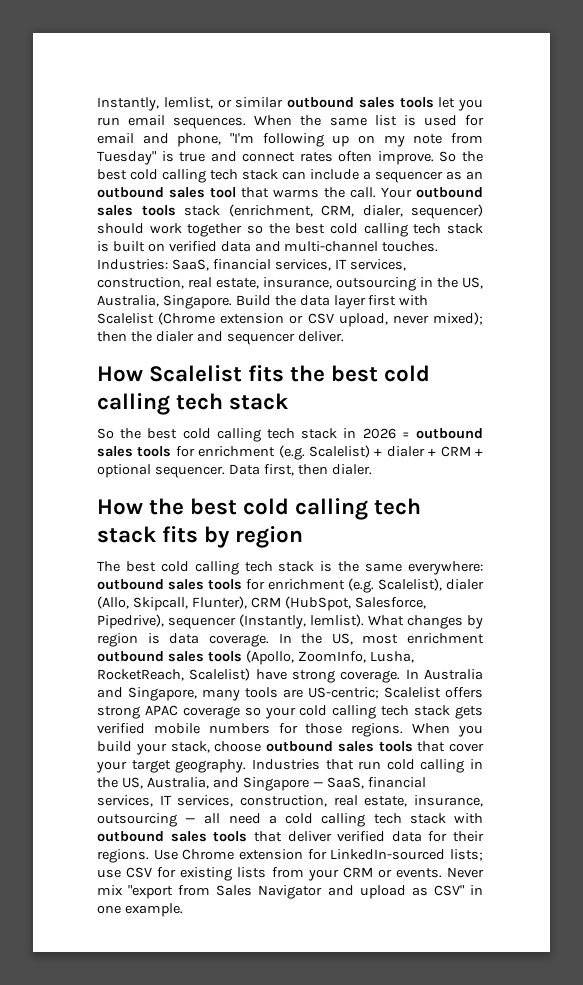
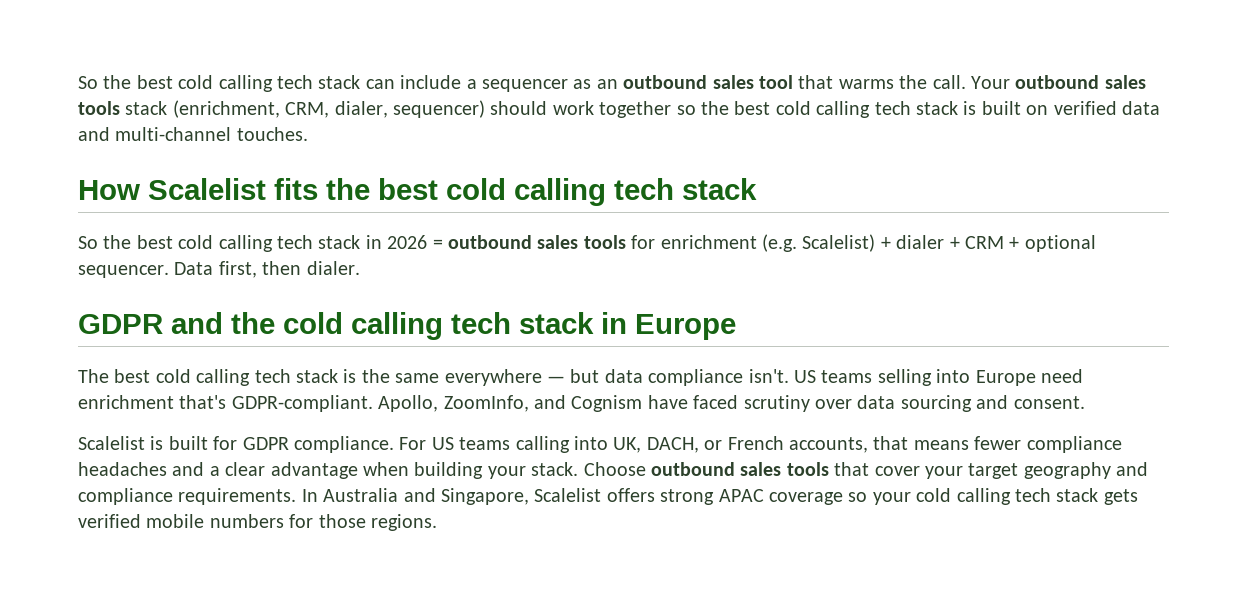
[97,97,483,111] [97,115,484,129] [97,133,483,147] [97,151,434,165] Instantly, lemlist, or similar outbound sales tools let you run email sequences. When the same list is used for email and phone, "I'm following up on my note from Tuesday" is true and connect rates often improve. -> (78, 82) none
[97,259,406,271] [97,277,483,291] [97,295,429,309] [97,312,483,327] [97,331,344,345] Industries: SaaS, financial services, IT services, construction, real estate, insurance, outsourcing in the US, Australia, Singapore. Build the data layer first with Scalelist (Chrome extension or CSV upload, never mixed); then the dialer and sequencer deliver. -> (308, 134) none
[97,498,422,520] [97,526,304,548] How the best cold calling tech stack fits by region -> [78,312,736,340] GDPR and the cold calling tech stack in Europe
[408,561,483,575] [97,578,484,593] [97,596,426,611] [97,614,483,629] [97,633,484,647] [97,650,414,665] [97,668,483,683] [97,687,379,701] everywhere: outbound sales tools for enrichment (e.g. Scalelist), dialer (Allo, Skipcall, Flunter), CRM (HubSpot, Salesforce, Pipedrive), sequencer (Instantly, lemlist). What changes by region is data coverage. In the US, most enrichment outbound sales tools (Apollo, ZoomInfo, Lusha, RocketReach, Scalelist) have strong coverage. In Australia and Singapore, many tools are US-centric; -> [444,369,1083,386] [78,395,1085,412] [78,436,1122,453] [78,462,1149,479] [78,488,529,505] everywhere — but data compliance isn't. US teams selling into Europe need enrichment that's GDPR-compliant. Apollo, ZoomInfo, and Cognism have faced scrutiny over data sourcing and consent. // Scalelist is built for GDPR compliance. For US teams calling into UK, DACH, or French accounts, that means fewer compliance headaches and a clear advantage when building your stack. Choose outbound sales tools that cover your target geography and compliance requirements. In Australia and Singapore,
[412,723,484,737] [97,741,484,755] [96,759,483,773] [97,777,427,791] [97,795,483,807] [97,813,484,827] [97,831,484,842] [97,849,483,863] [97,867,485,881] [97,885,483,899] [97,903,183,917] When you build your stack, choose outbound sales tools that cover your target geography. Industries that run cold calling in the US, Australia, and Singapore — SaaS, financial services, IT services, construction, real estate, insurance, outsourcing — all need a cold calling tech stack with outbound sales tools that deliver verified data for their regions. Use Chrome extension for LinkedIn-sourced lists; use CSV for existing lists from your CRM or events. Never mix "export from Sales Navigator and upload as CSV" in one example. -> (437, 522) none

